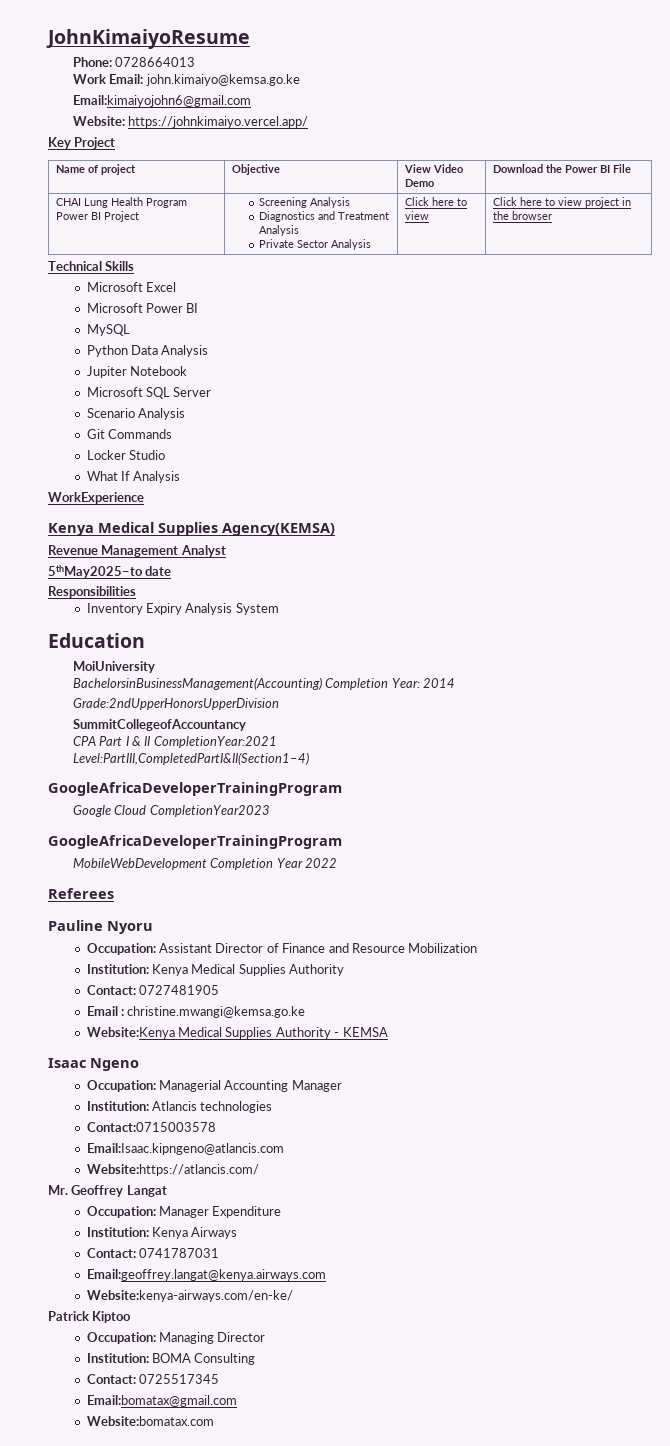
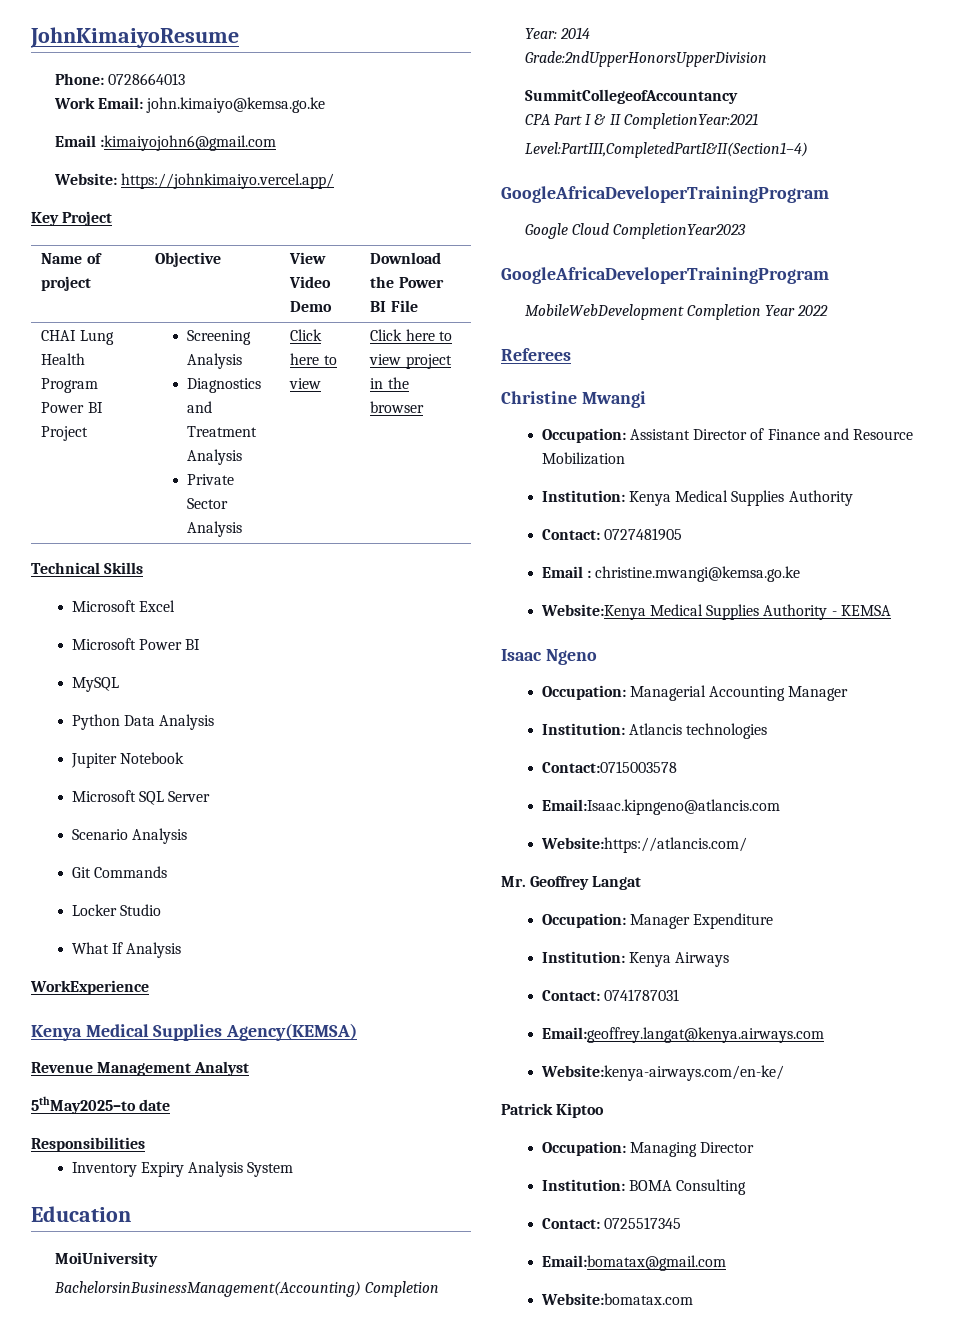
[72,95,251,107] Email:kimaiyojohn6@gmail.com -> [54,135,276,151] Email :kimaiyojohn6@gmail.com
[48,920,153,934] Pauline Nyoru -> [501,391,646,408] Christine Mwangi

